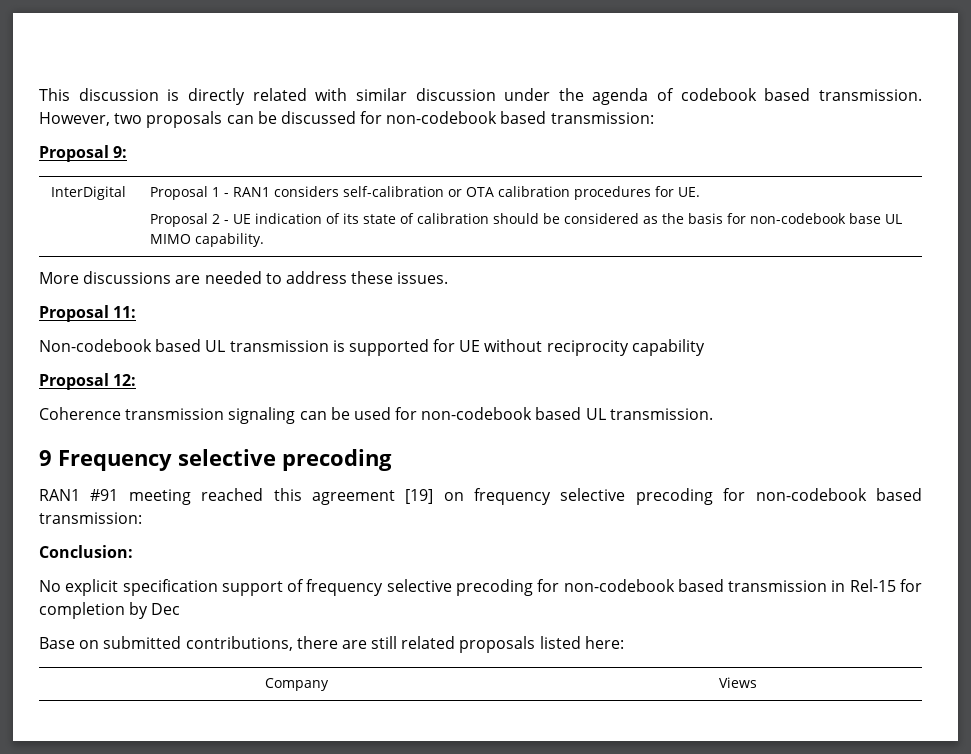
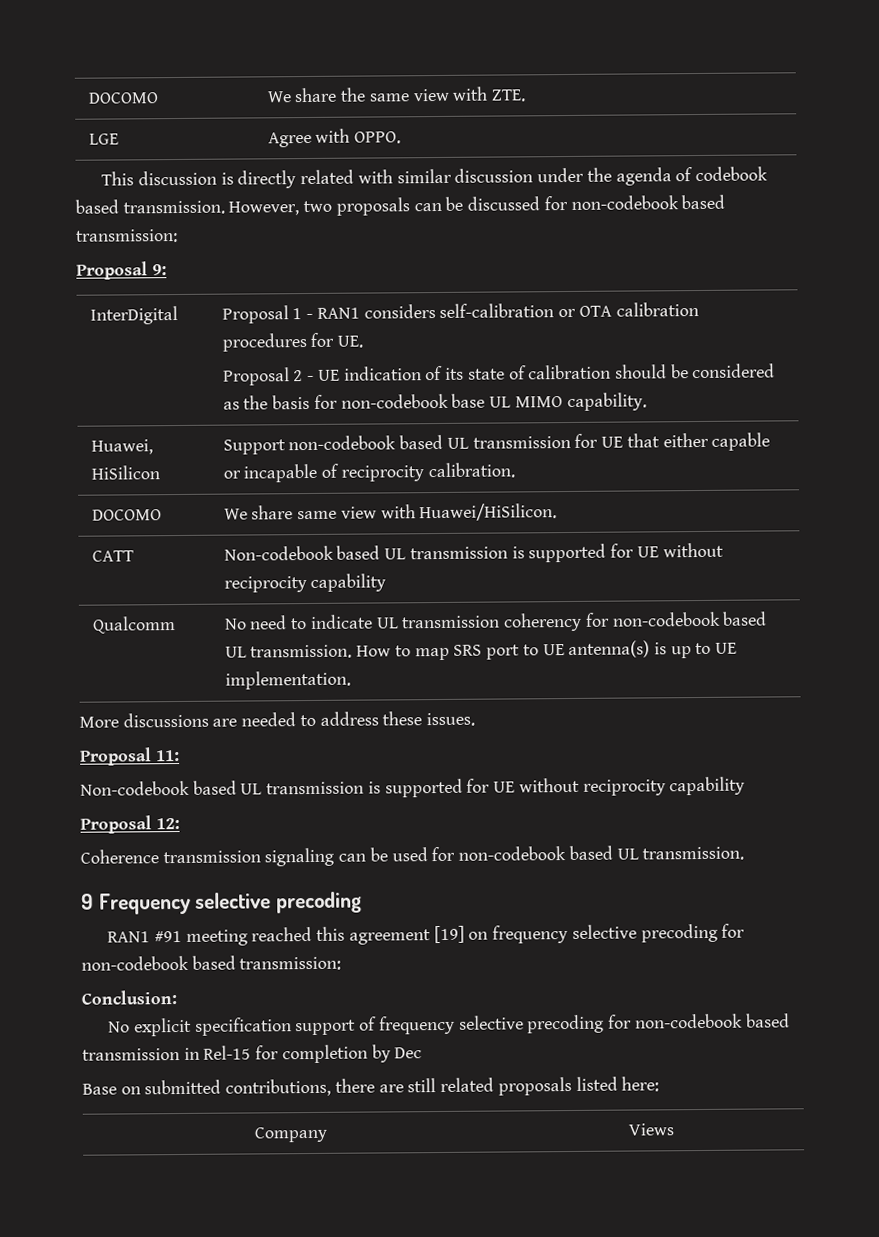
(39, 94) none -> [87,92,159,104] [266,86,527,103] [88,133,119,145] [267,128,402,148] DOCOMO | We share the same view with ZTE. // LGE | Agree with OPPO. //
(264, 240) none -> [90,439,153,455] [90,465,160,480] [222,432,771,455] [222,462,515,483] [91,509,162,521] [223,503,558,522] [91,550,134,562] [223,542,724,563] [223,573,387,593] [91,616,176,634] [223,611,768,632] [224,640,738,661] [224,670,351,690] // Huawei, HiSilicon | Support non-codebook based UL transmission for UE that either capable or incapable of reciprocity calibration. // DOCOMO | We share same view with Huawei/HiSilicon. // CATT | Non-codebook based UL transmission is supported for UE without reciprocity capability // Qualcomm | No need to indicate UL transmission coherency for non-codebook based UL transmission. How to map SRS port to UE antenna(s) is up to UE implementation.

